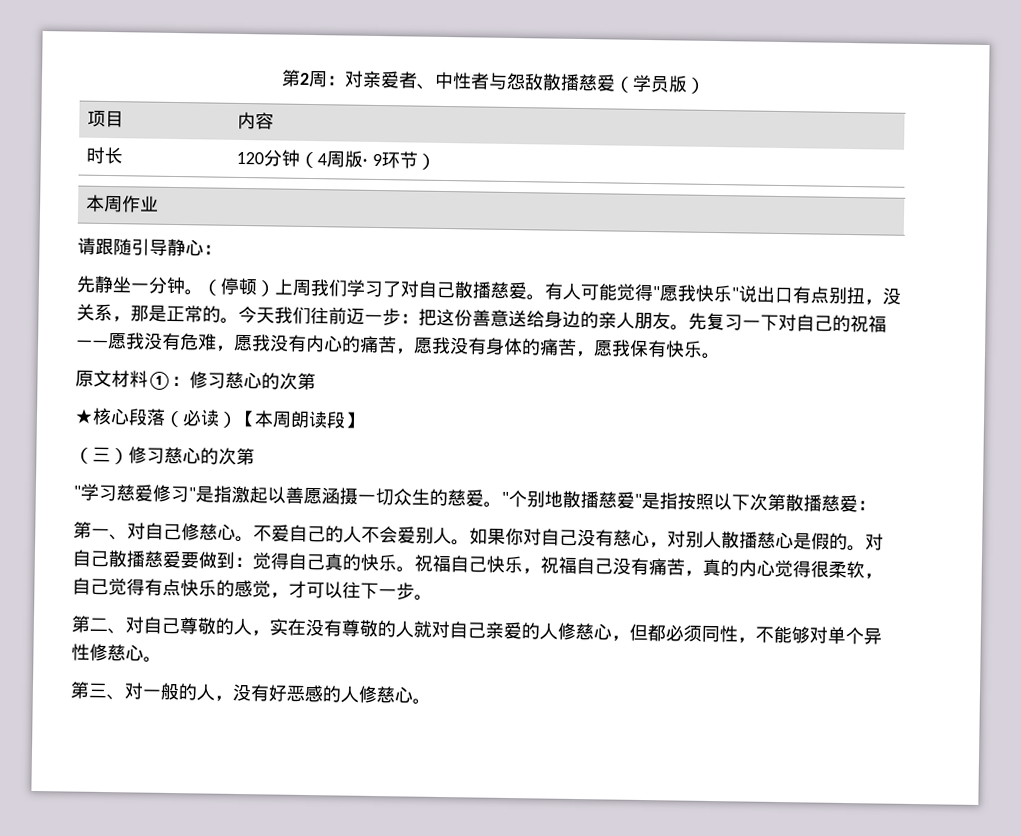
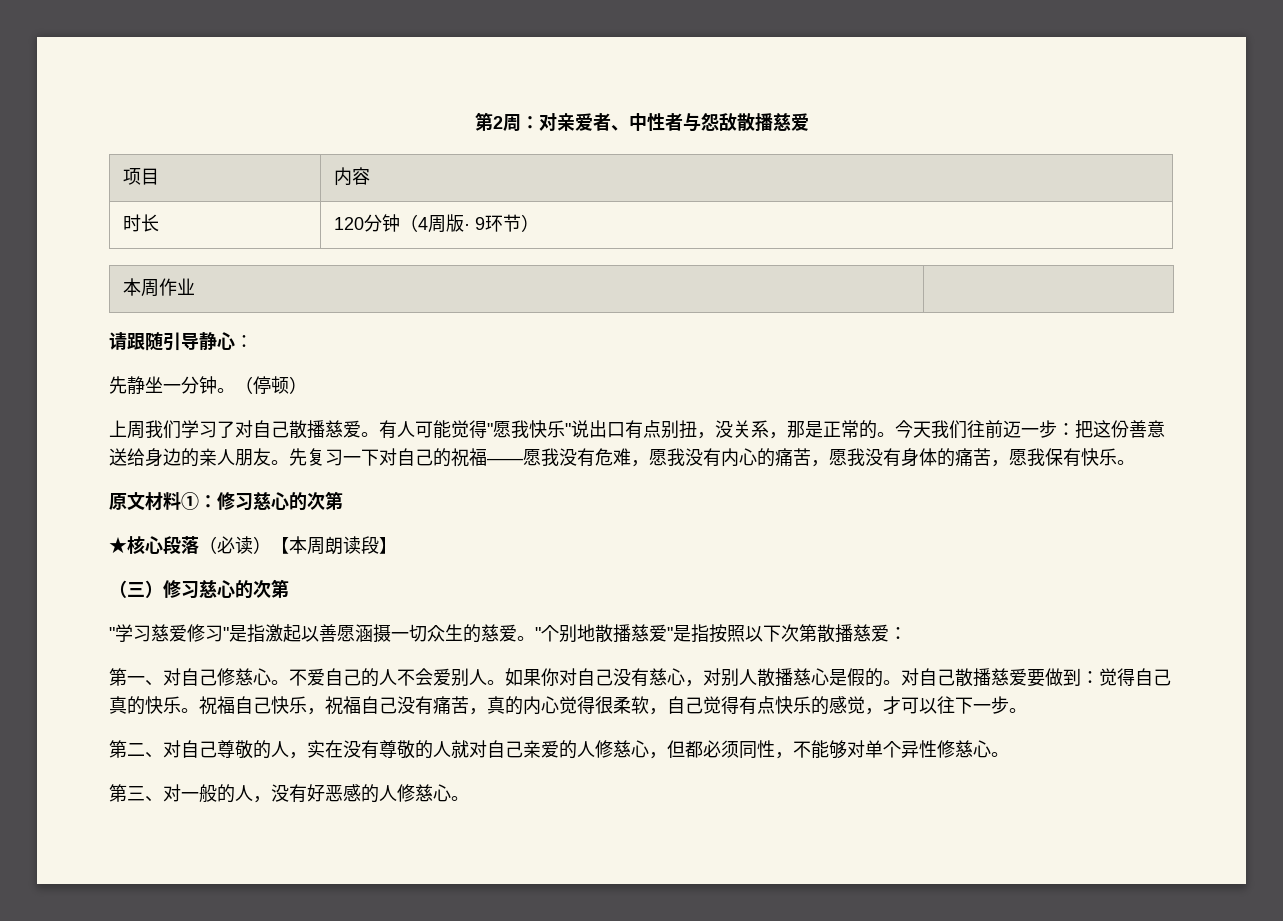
[614,74,706,94] （学员版） -> (809, 122) none
(276, 288) none -> (307, 385) //

